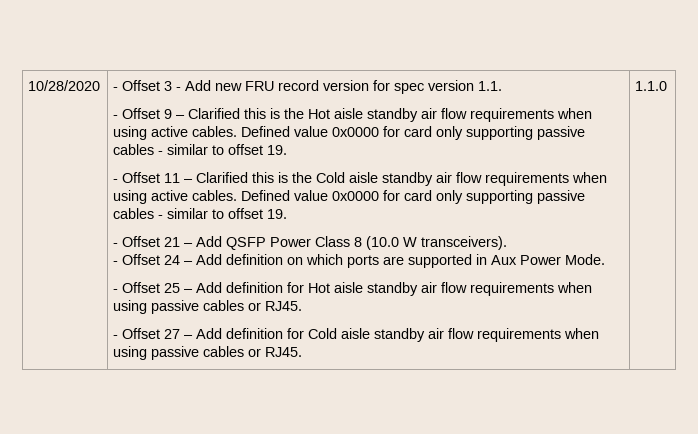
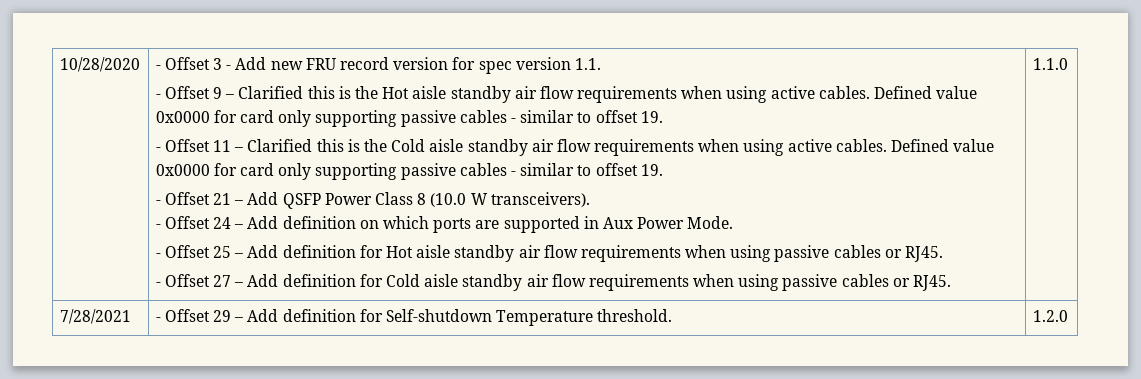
(668, 86) none -> [59,309,131,324] [155,309,673,326] [1032,310,1068,322] // 7/28/2021 | - Offset 29 – Add definition for Self-shutdown Temperature threshold. | 1.2.0

